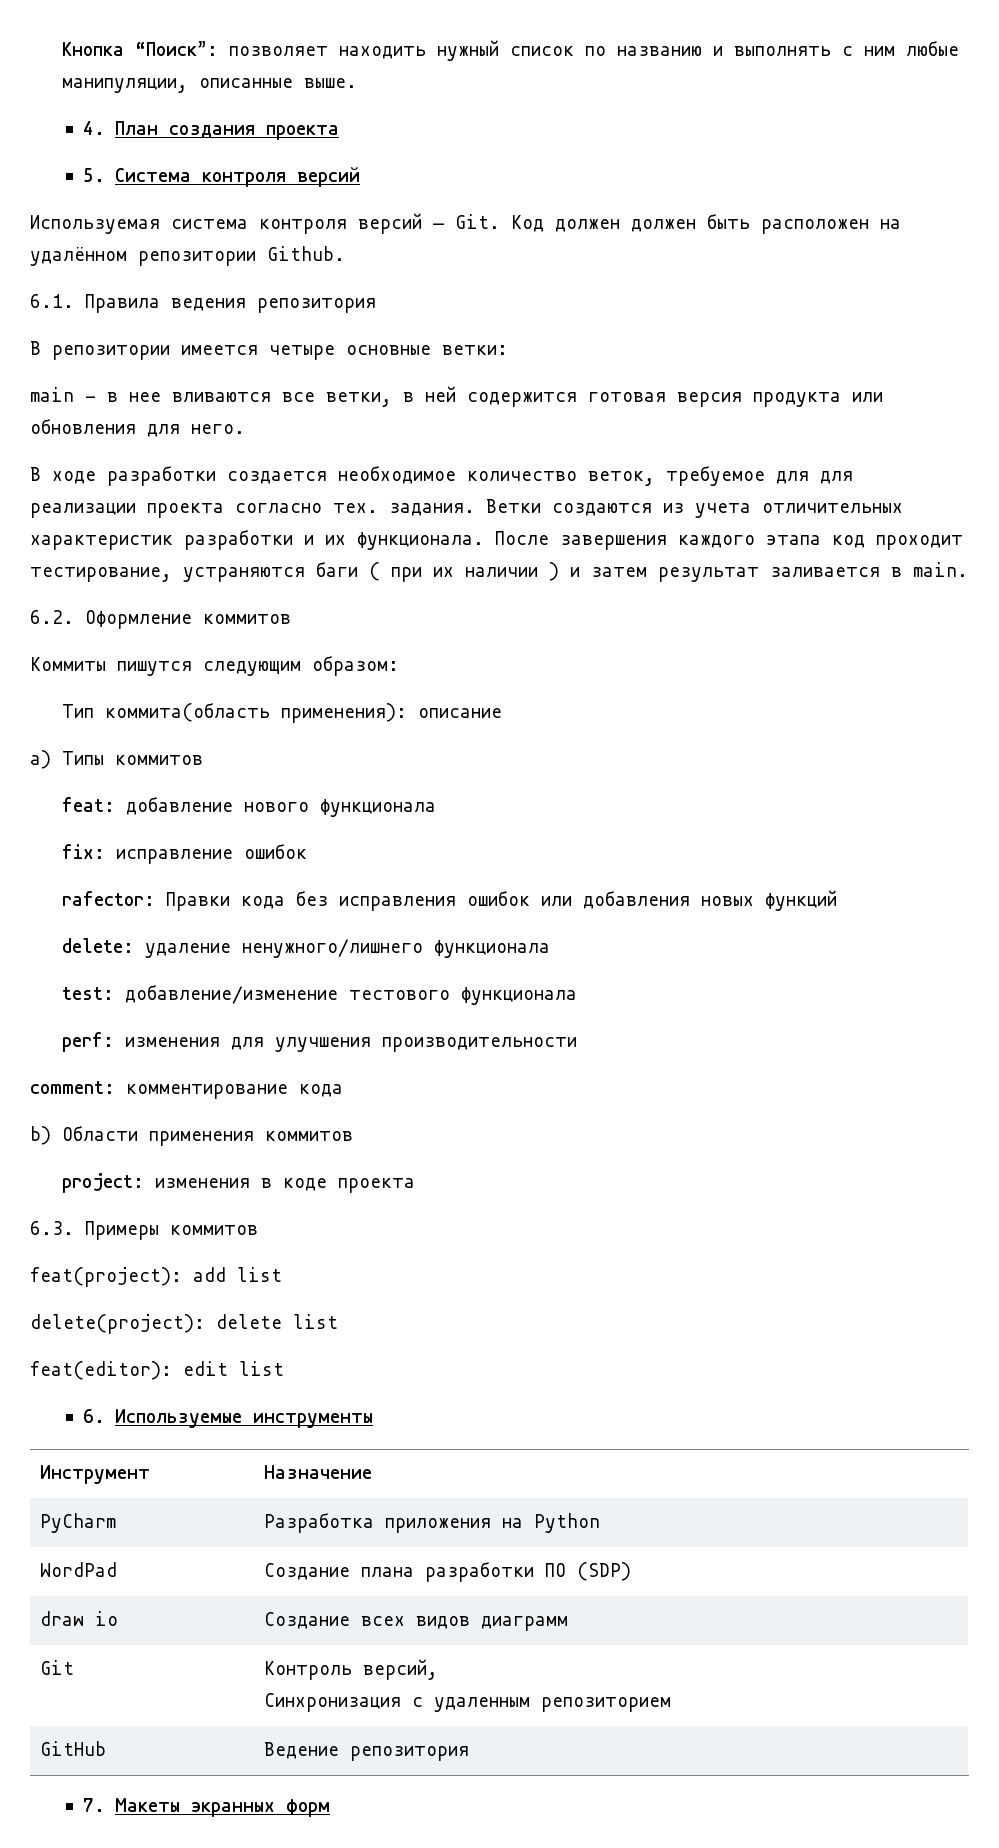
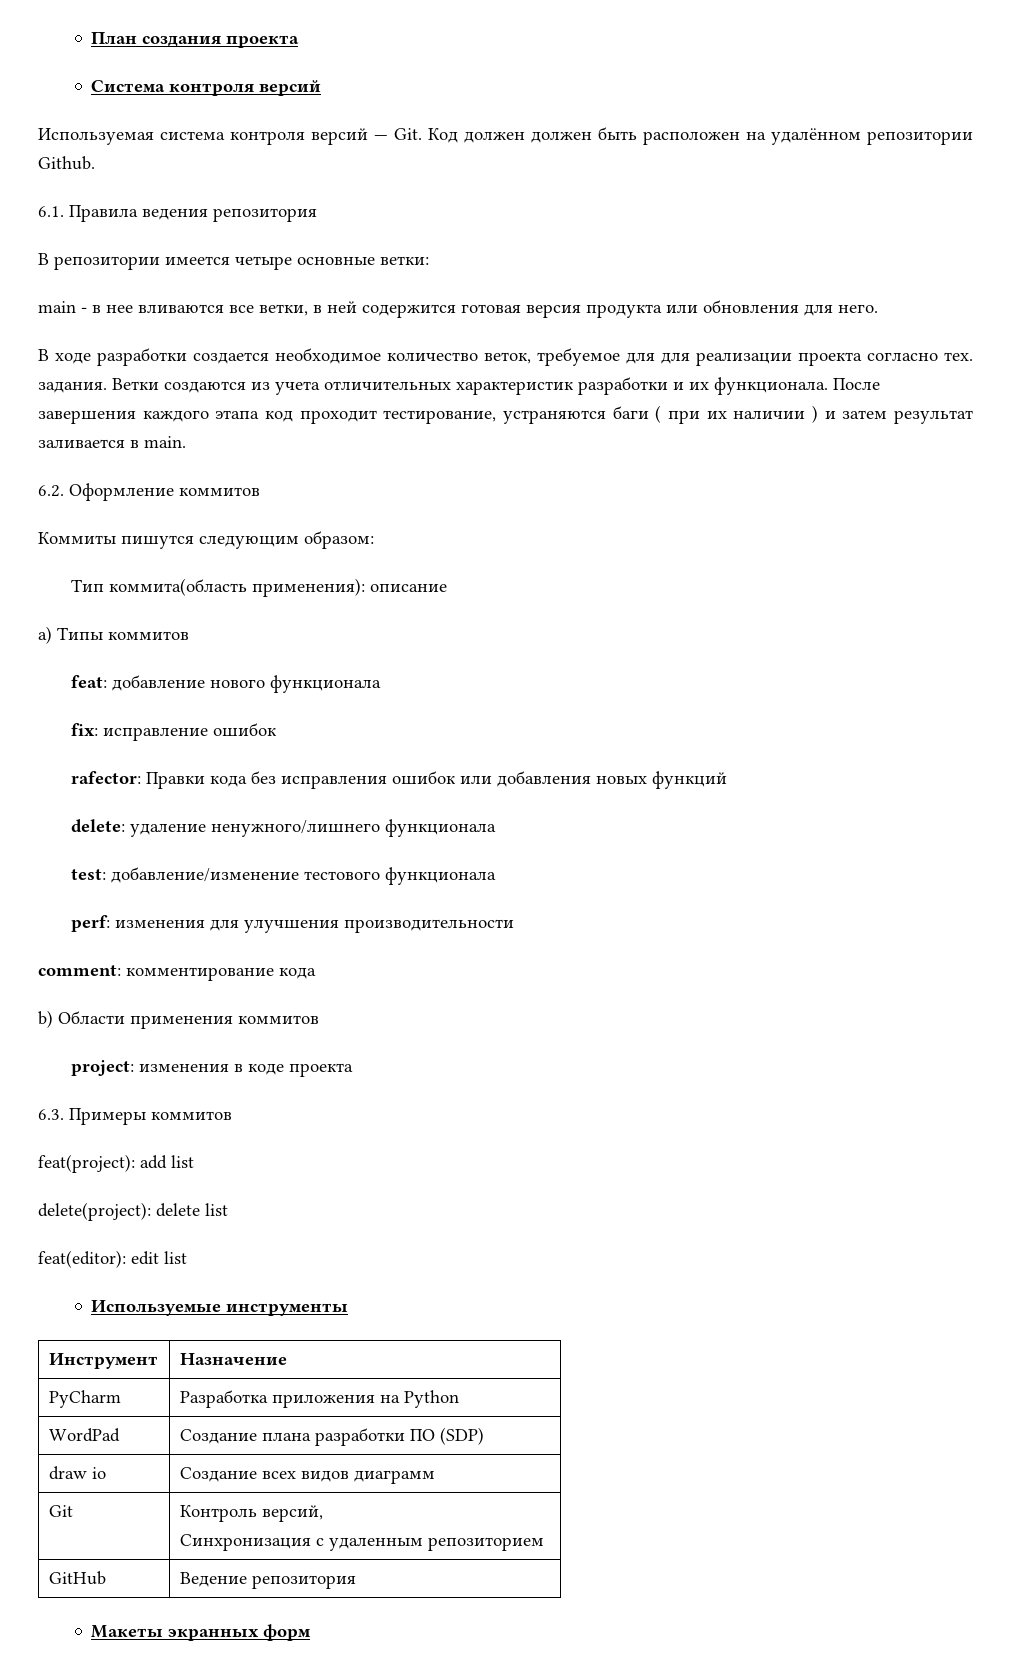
[62,40,960,61] [62,78,358,93] [83,121,106,135] Кнопка “Поиск”: позволяет находить нужный список по названию и выполнять с ним любые манипуляции, описанные выше. // 4. -> (91, 38) none
[83,168,106,182] 5. -> (300, 41) none
[83,1409,106,1423] 6. -> (187, 1257) none
[83,1798,106,1812] 7. -> (356, 1582) none

